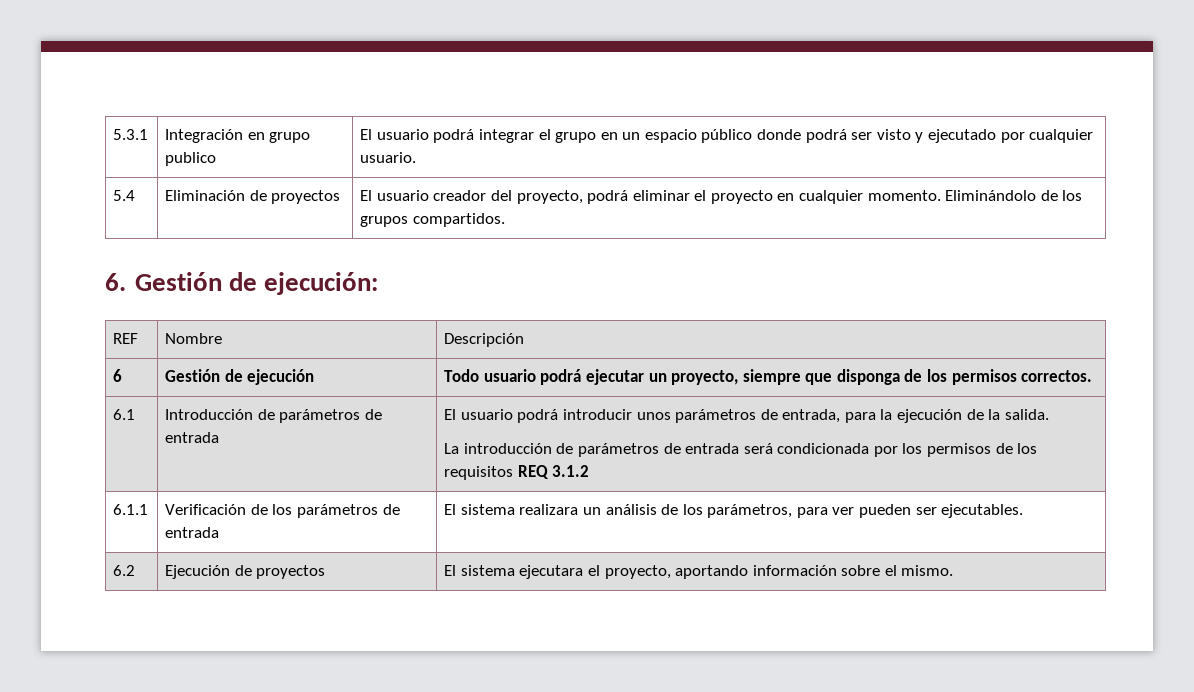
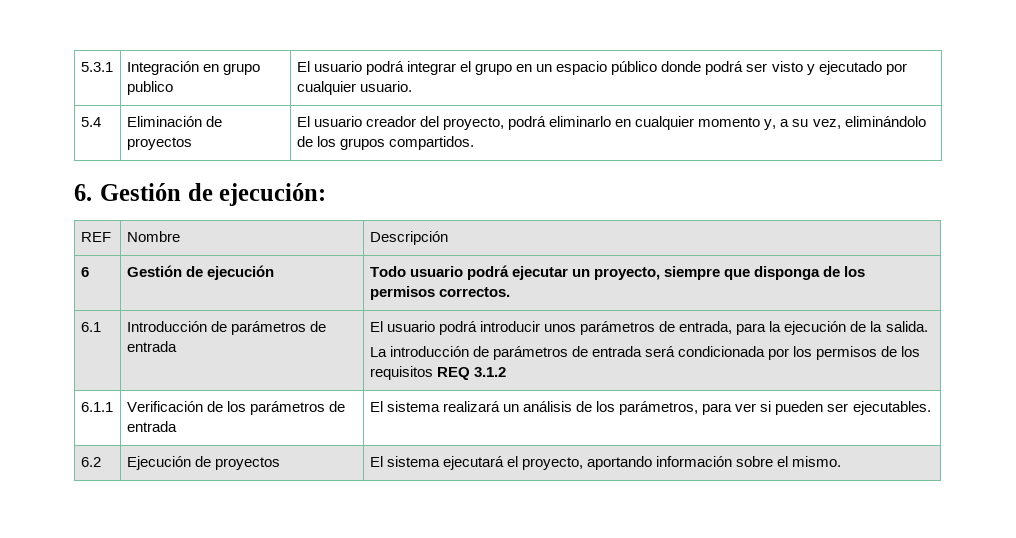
[632,190,1037,204] eliminar el proyecto en cualquier momento. Eliminándolo -> [549,116,926,130] eliminarlo en cualquier momento y, a su vez, eliminándolo
[519,504,579,515] realizara -> [442,401,500,412] realizará
(855, 511) none -> [760,401,772,412] si
[519,565,584,579] ejecutara -> [442,456,504,470] ejecutará

